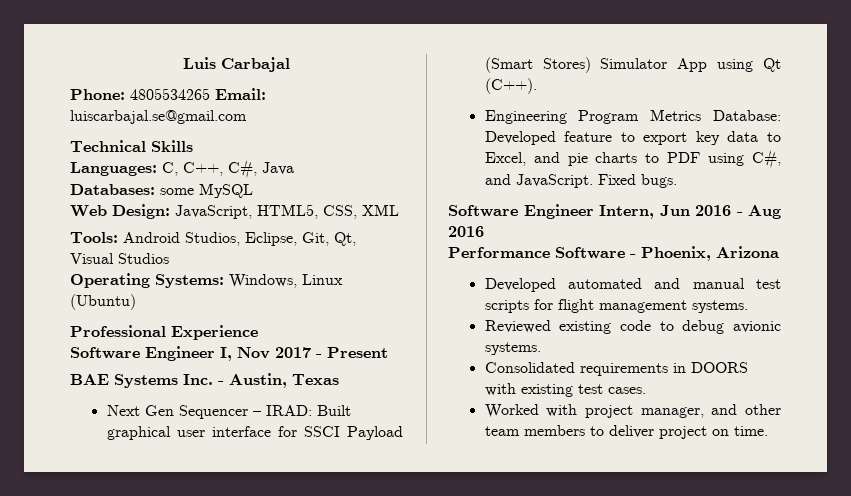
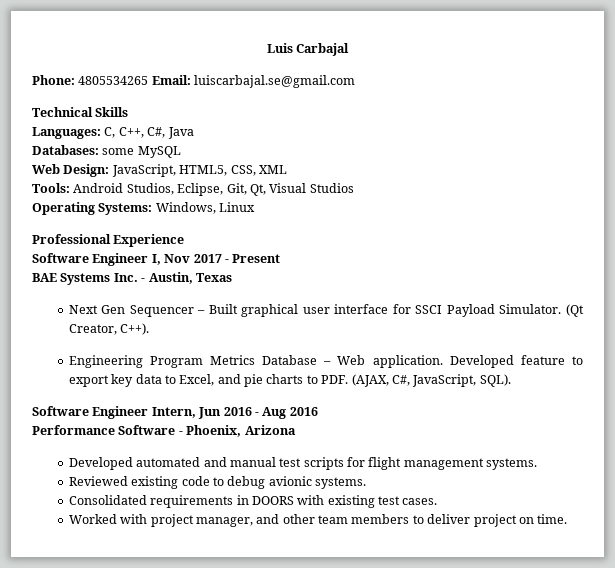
[70,294,136,310] (Ubuntu) -> (256, 207) none
[265,405,312,416] IRAD: -> (206, 312) none
[484,57,781,73] [484,78,537,94] (Smart Stores) Simulator App using Qt (C++). -> [499,304,584,317] [68,323,150,335] Simulator. (Qt Creator, C++).
[713,110,781,121] Database: -> [262,355,443,368] Database – Web application.
[667,149,781,169] [484,174,677,188] PDF using C#, and JavaScript. Fixed bugs. -> [321,374,511,387] PDF. (AJAX, C#, JavaScript, SQL).

